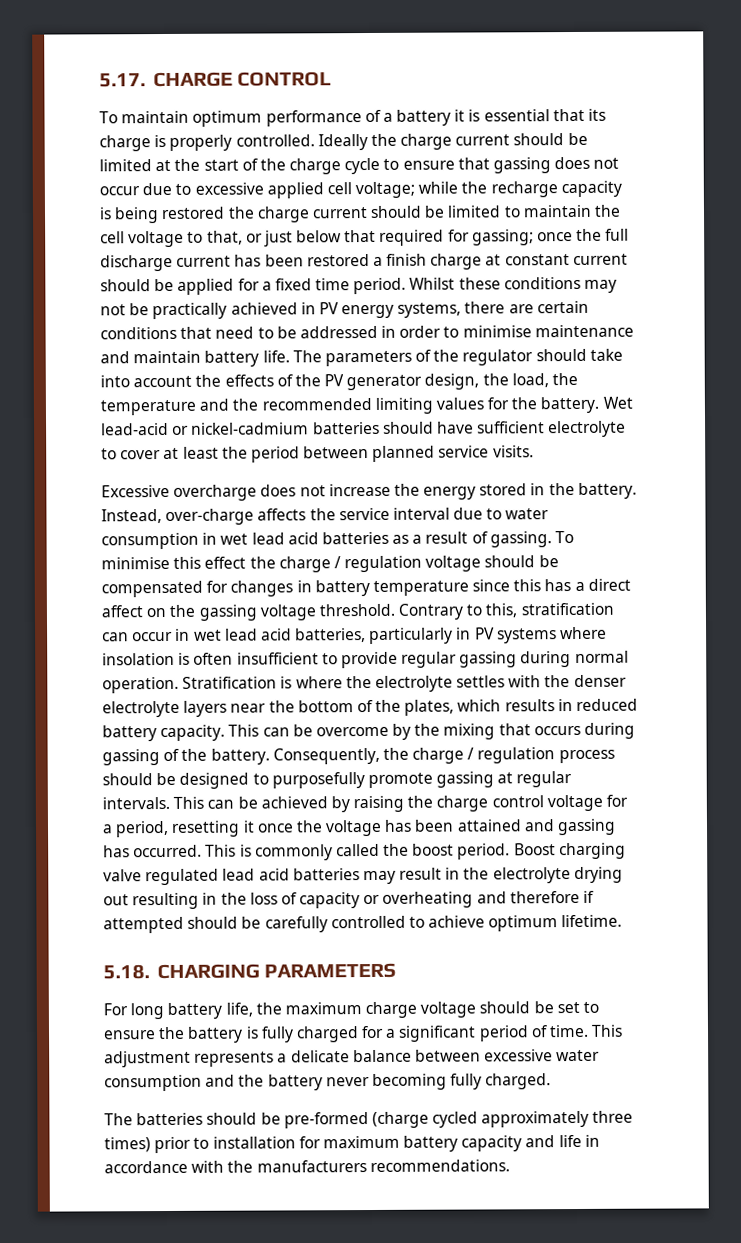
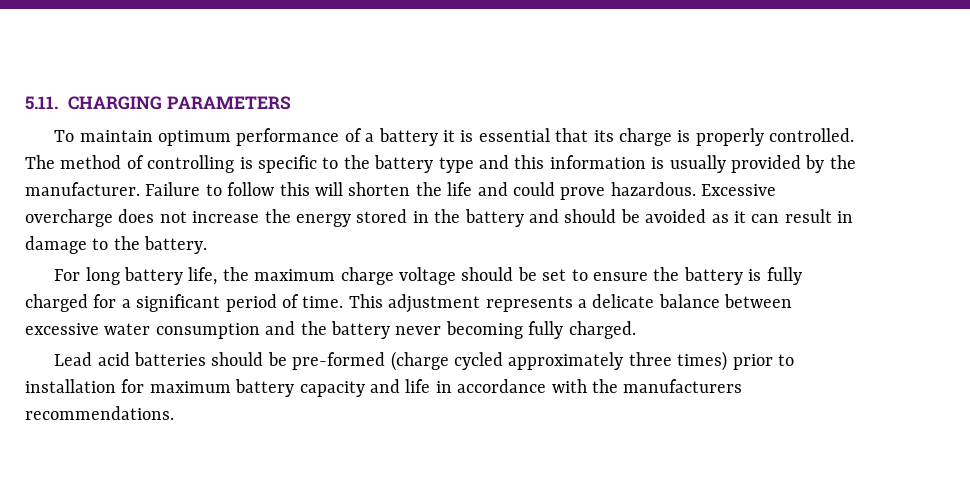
[99,71,333,88] 5.17. CHARGE CONTROL -> [25,96,291,110] 5.11. CHARGING PARAMETERS
[317,132,588,151] [99,156,620,175] [99,180,622,199] [99,204,622,224] [100,228,630,248] [100,253,628,272] [100,276,618,295] [100,300,589,320] [100,324,634,340] [100,348,623,367] [100,372,579,391] [100,396,633,416] [101,420,627,438] [101,445,534,463] Ideally the charge current should be limited at the start of the charge cycle to ensure that gassing does not occur due to excessive applied cell voltage; while the recharge capacity is being restored the charge current should be limited to maintain the cell voltage to that, or just below that required for gassing; once the full discharge current has been restored a finish charge at constant current should be applied for a fixed time period. Whilst these conditions may not be practically achieved in PV energy systems, there are certain conditions that need to be addressed in order to minimise maintenance and maintain battery life. The parameters of the regulator should take into account the effects of the PV generator design, the load, the temperature and the recommended limiting values for the battery. Wet lead-acid or nickel-cadmium batteries should have sufficient electrolyte to cover at least the period between planned service visits. // -> [25,155,856,173] [25,182,696,200] The method of controlling is specific to the battery type and this information is usually provided by the manufacturer. Failure to follow this will shorten the life and could prove hazardous.
[577,482,637,499] [101,507,550,526] [101,531,575,550] [101,555,559,573] [101,578,631,598] [101,602,614,621] [102,626,608,645] [102,650,629,669] [102,674,627,694] [102,698,639,718] [102,722,636,742] [102,747,615,766] [102,771,573,789] [102,794,629,813] [102,818,617,838] [103,842,626,861] [103,866,623,886] [103,890,595,910] [103,914,623,934] [103,962,397,980] battery. Instead, over-charge affects the service interval due to water consumption in wet lead acid batteries as a result of gassing. To minimise this effect the charge / regulation voltage should be compensated for changes in battery temperature since this has a direct affect on the gassing voltage threshold. Contrary to this, stratification can occur in wet lead acid batteries, particularly in PV systems where insolation is often insufficient to provide regular gassing during normal operation. Stratification is where the electrolyte settles with the denser electrolyte layers near the bottom of the plates, which results in reduced battery capacity. This can be overcome by the mixing that occurs during gassing of the battery. Consequently, the charge / regulation process should be designed to purposefully promote gassing at regular intervals. This can be achieved by raising the charge control voltage for a period, resetting it once the voltage has been attained and gassing has occurred. This is commonly called the boost period. Boost charging valve regulated lead acid batteries may result in the electrolyte drying out resulting in the loss of capacity or overheating and therefore if attempted should be carefully controlled to achieve optimum lifetime. // 5.18. CHARGING PARAMETERS -> [464,209,854,227] [25,236,208,254] battery and should be avoided as it can result in damage to the battery.
[104,1113,133,1126] The -> [54,352,130,366] Lead acid

